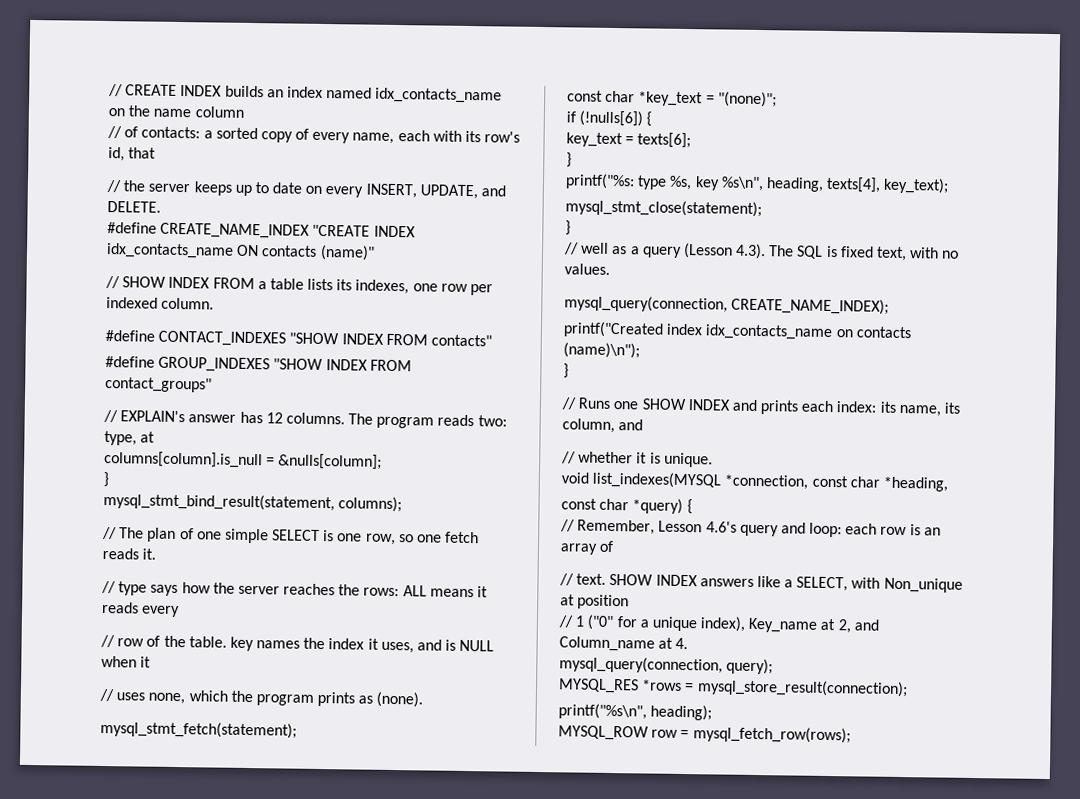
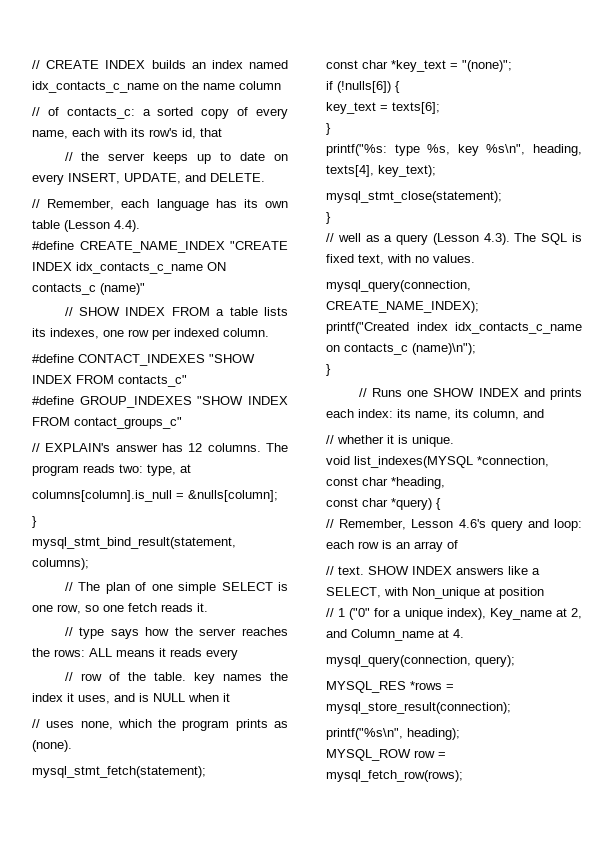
[375,87,503,104] idx_contacts_name -> [32,81,159,93] idx_contacts_c_name
[141,126,201,139] contacts: -> [66,107,135,119] contacts_c:
(161, 207) none -> [32,199,288,211] [32,220,140,232] // // Remember, each language has its own table (Lesson 4.4).
[106,243,318,259] idx_contacts_name ON contacts -> [76,262,226,274] [32,283,96,295] idx_contacts_c_name ON contacts_c
[430,334,492,347] contacts" -> [118,375,187,387] contacts_c"
[105,377,212,393] contact_groups" -> [74,417,182,429] contact_groups_c"
[705,324,912,341] idx_contacts_name on contacts -> [455,322,582,334] [326,343,408,355] idx_contacts_c_name on contacts_c

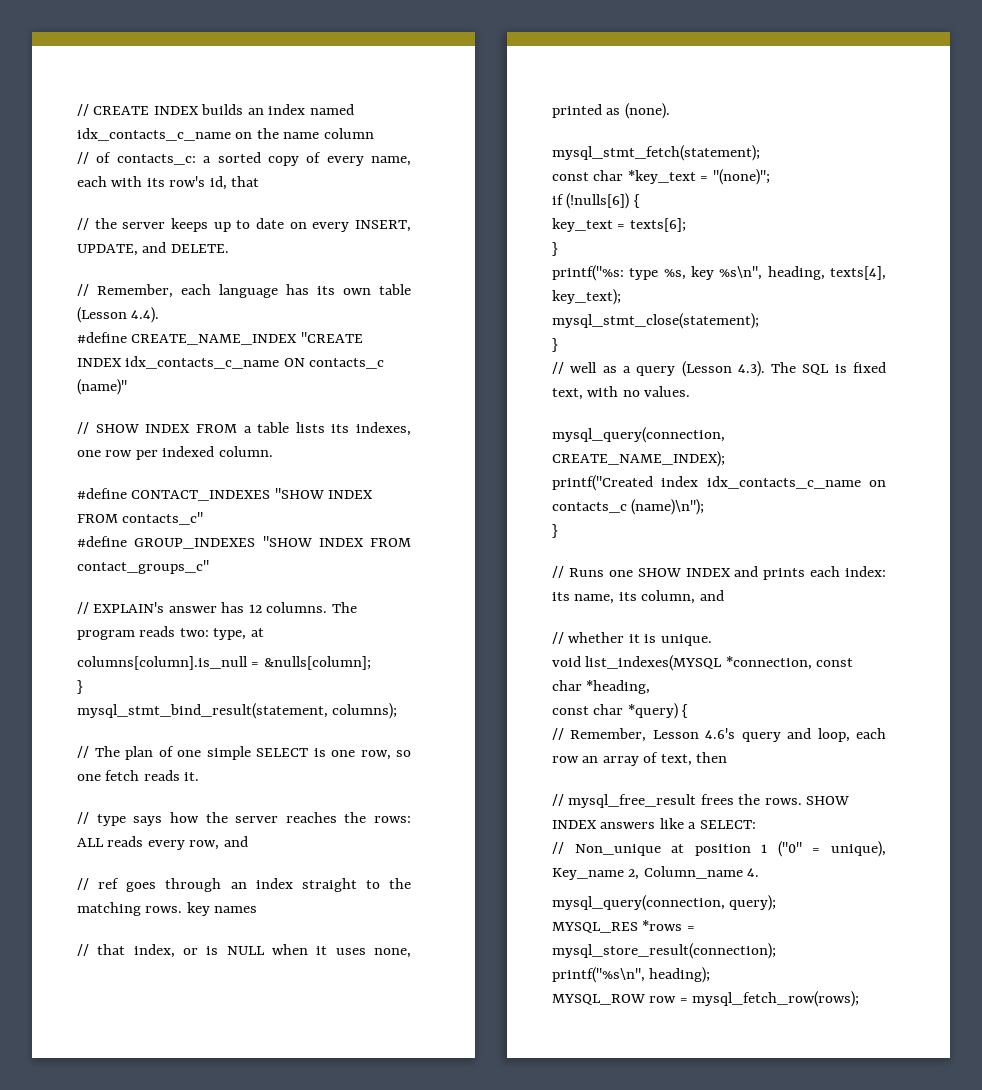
[116,648,166,657] means it -> (104, 842) none
[64,672,288,684] [32,693,135,704] // // row of the table. key names the index it uses, and -> [189,836,248,850] [77,878,411,892] [77,902,258,916] [77,944,198,958] row, and // // ref goes through an index straight to the matching rows. key names // // that index, or
[32,719,40,728] // // -> (328, 950) none
[117,719,268,731] which the program prints -> [552,104,602,118] printed
[554,519,582,531] loop: -> [817,728,850,742] loop,
[382,540,392,549] is -> (579, 759) none
[326,566,364,575] // // text. -> [660,752,728,766] [552,794,802,808] text, then // // mysql_free_result frees the rows.
[326,587,408,598] SELECT, with -> [699,820,756,829] [552,842,564,854] SELECT: // //
[326,608,334,617] // // -> (751, 850) none
[374,608,582,620] [326,629,449,641] for a unique index), Key_name at 2, and Column_name at -> [812,841,886,857] [552,866,743,880] = unique), Key_name 2, Column_name

